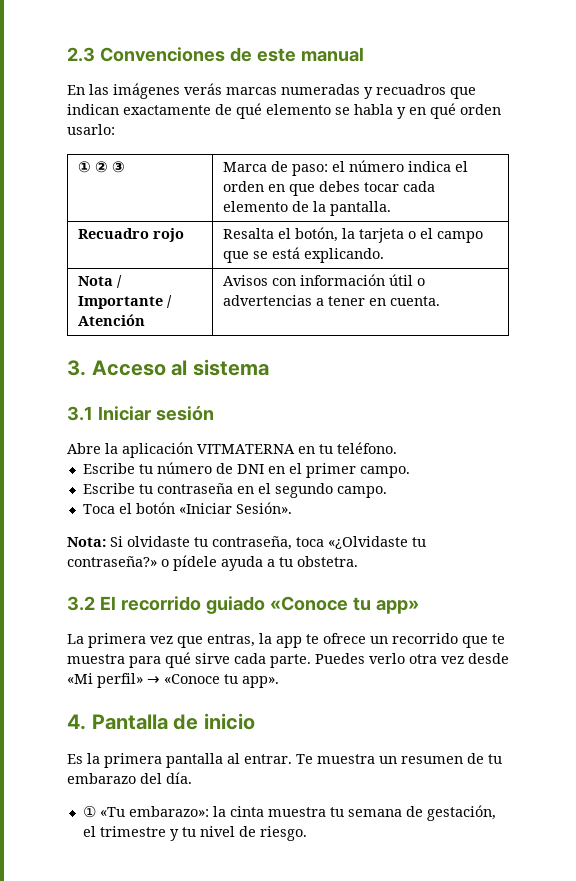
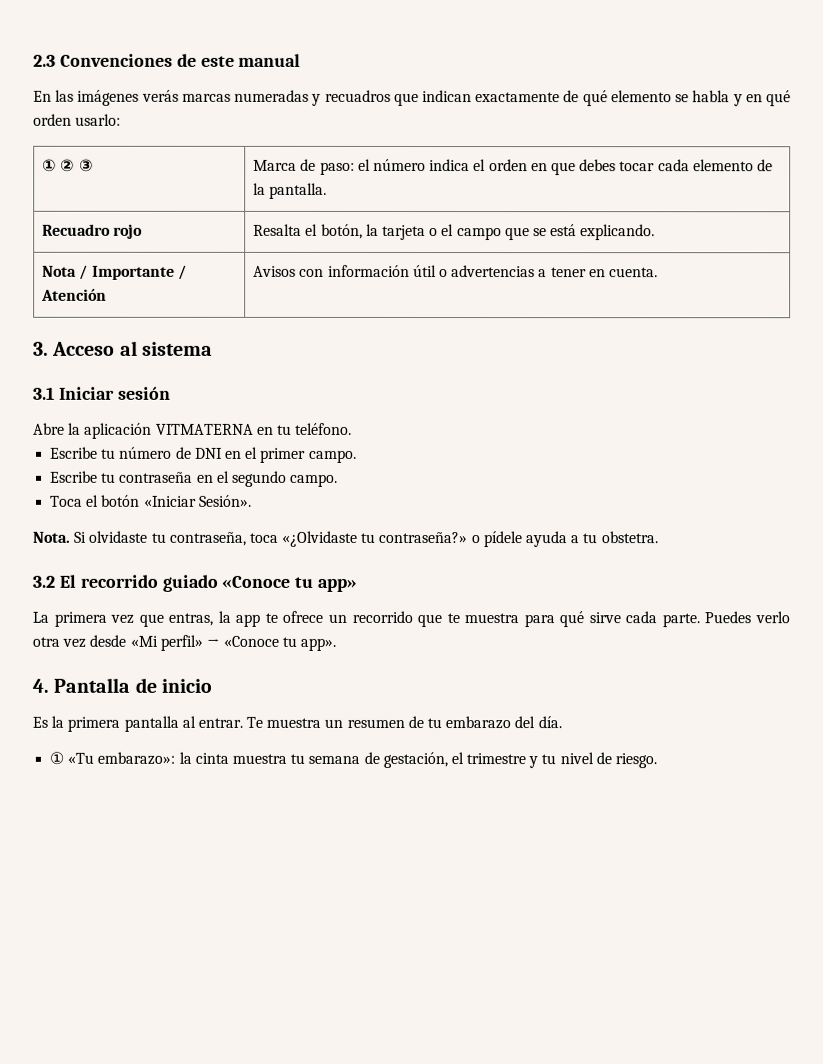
[67,537,106,547] Nota: -> [32,531,71,543] Nota.

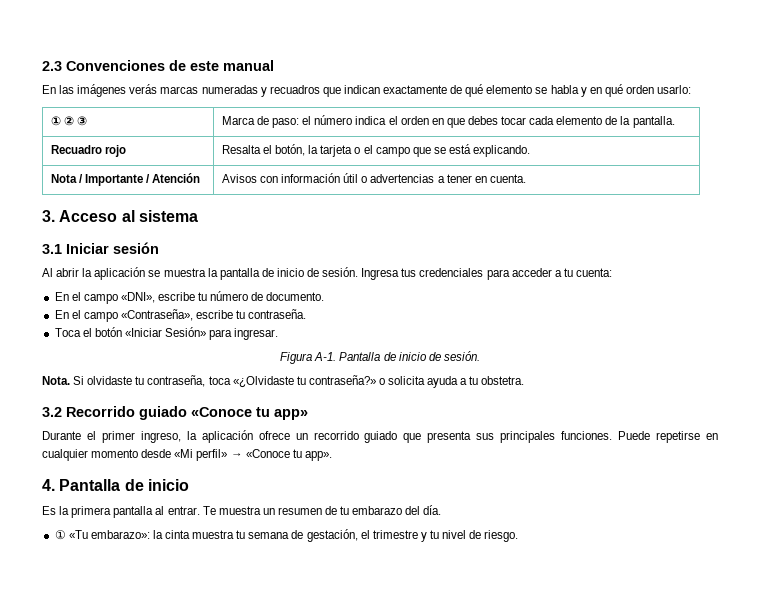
[33,422,353,439] [50,446,357,463] [50,470,339,487] [50,494,252,507] Abre la aplicación VITMATERNA en tu teléfono. // Escribe tu número de DNI en el primer campo. // Escribe tu contraseña en el segundo campo. // Toca el botón «Iniciar Sesión». -> [42,267,612,280] [54,291,325,304] [54,309,307,322] [54,327,279,340] [280,351,480,364] Al abrir la aplicación se muestra la pantalla de inicio de sesión. Ingresa tus credenciales para acceder a tu cuenta: // En el campo «DNI», escribe tu número de documento. // En el campo «Contraseña», escribe tu contraseña. // Toca el botón «Iniciar Sesión» para ingresar. // Figura A-1. Pantalla de inicio de sesión.
[482,531,523,548] pídele -> [388,376,426,385] solicita
[58,574,158,588] El recorrido -> [66,406,135,417] Recorrido
[32,610,790,628] [32,636,87,648] La primera vez que entras, la app te ofrece un recorrido que te muestra para qué sirve cada parte. Puedes verlo otra vez -> [42,430,718,443] [42,449,139,461] Durante el primer ingreso, la aplicación ofrece un recorrido guiado que presenta sus principales funciones. Puede repetirse en cualquier momento

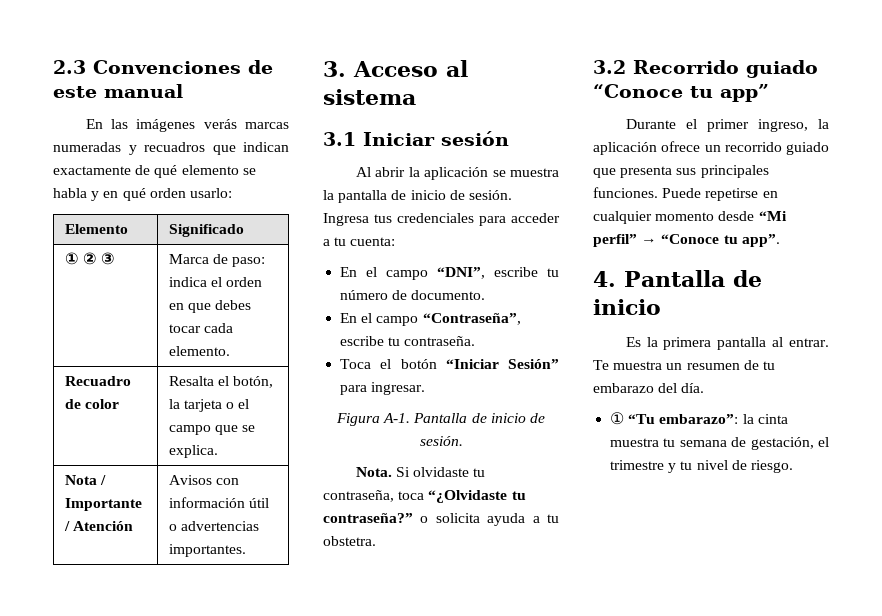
(692, 89) none -> [64,224,128,234] [168,224,244,237] // Elemento | Significado
[302,115,353,125] el número -> (266, 262) none
[556,116,675,128] elemento de la pantalla. -> [168,346,230,356] elemento.
[104,145,126,157] rojo -> [64,399,120,409] de color
[448,144,531,157] está explicando. -> [168,445,218,458] explica.
[437,174,526,183] a tener en cuenta. -> [168,544,246,557] importantes.
[120,292,155,303] «DNI», -> [437,267,486,279] “DNI”,
[120,309,193,321] «Contraseña», -> [422,313,521,325] “Contraseña”,
[124,327,207,337] «Iniciar Sesión» -> [445,359,559,369] “Iniciar Sesión”
[232,375,376,388] «¿Olvidaste tu contraseña?» -> [428,490,526,503] [323,513,413,523] “¿Olvidaste tu contraseña?”
[191,407,308,420] «Conoce tu app» -> [593,84,769,102] “Conoce tu app”
[174,449,332,461] «Mi perfil» → «Conoce tu app». -> [758,211,787,221] [593,234,780,247] “Mi perfil” → “Conoce tu app”.
[68,530,150,539] «Tu embarazo»: -> [628,414,739,424] “Tu embarazo”:

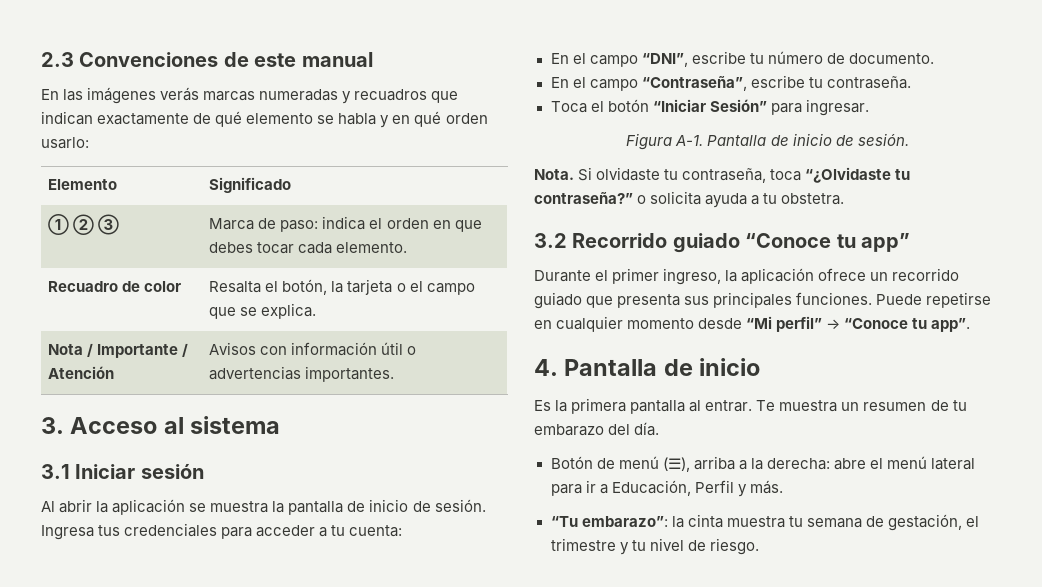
[610,412,625,425] ① -> [550,456,976,472] [550,480,783,497] Botón de menú (☰), arriba a la derecha: abre el menú lateral para ir a Educación, Perfil y más. //

